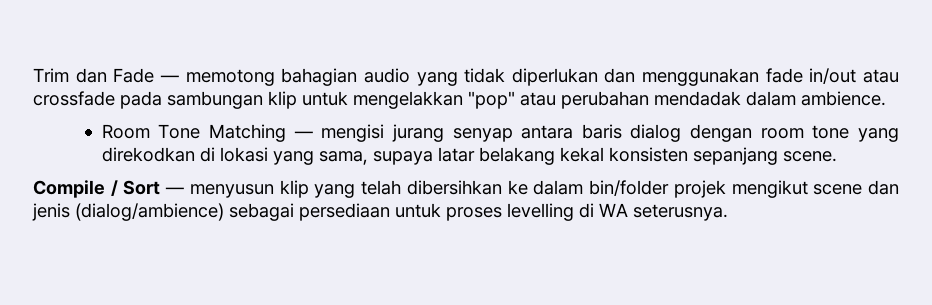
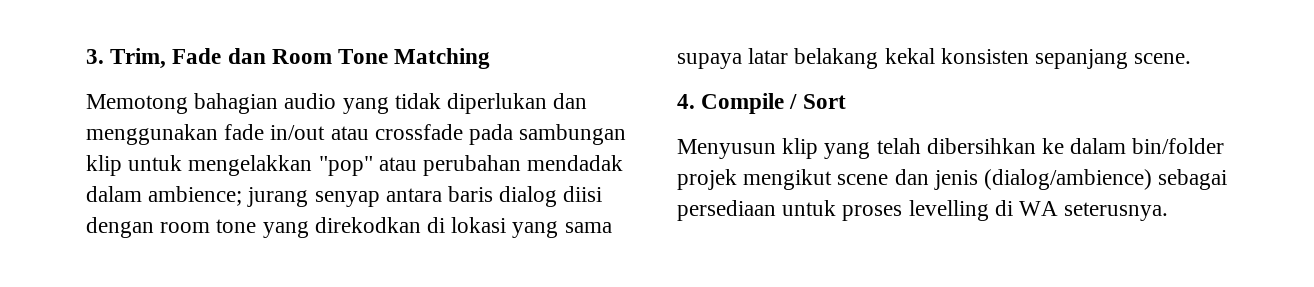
[33,68,275,86] Trim dan Fade — memotong -> [86,48,491,69] [86,94,188,114] 3. Trim, Fade dan Room Tone Matching // Memotong
[801,91,886,106] [101,124,385,142] ambience. // Room Tone Matching — mengisi -> [148,186,243,206] ambience;
(682, 133) none -> [563,186,603,202] diisi
[318,151,368,165] sama, -> [564,222,612,233] sama
(837, 156) none -> [677,94,695,109] 4.
[165,184,274,198] — menyusun -> [677,139,776,159] // Menyusun

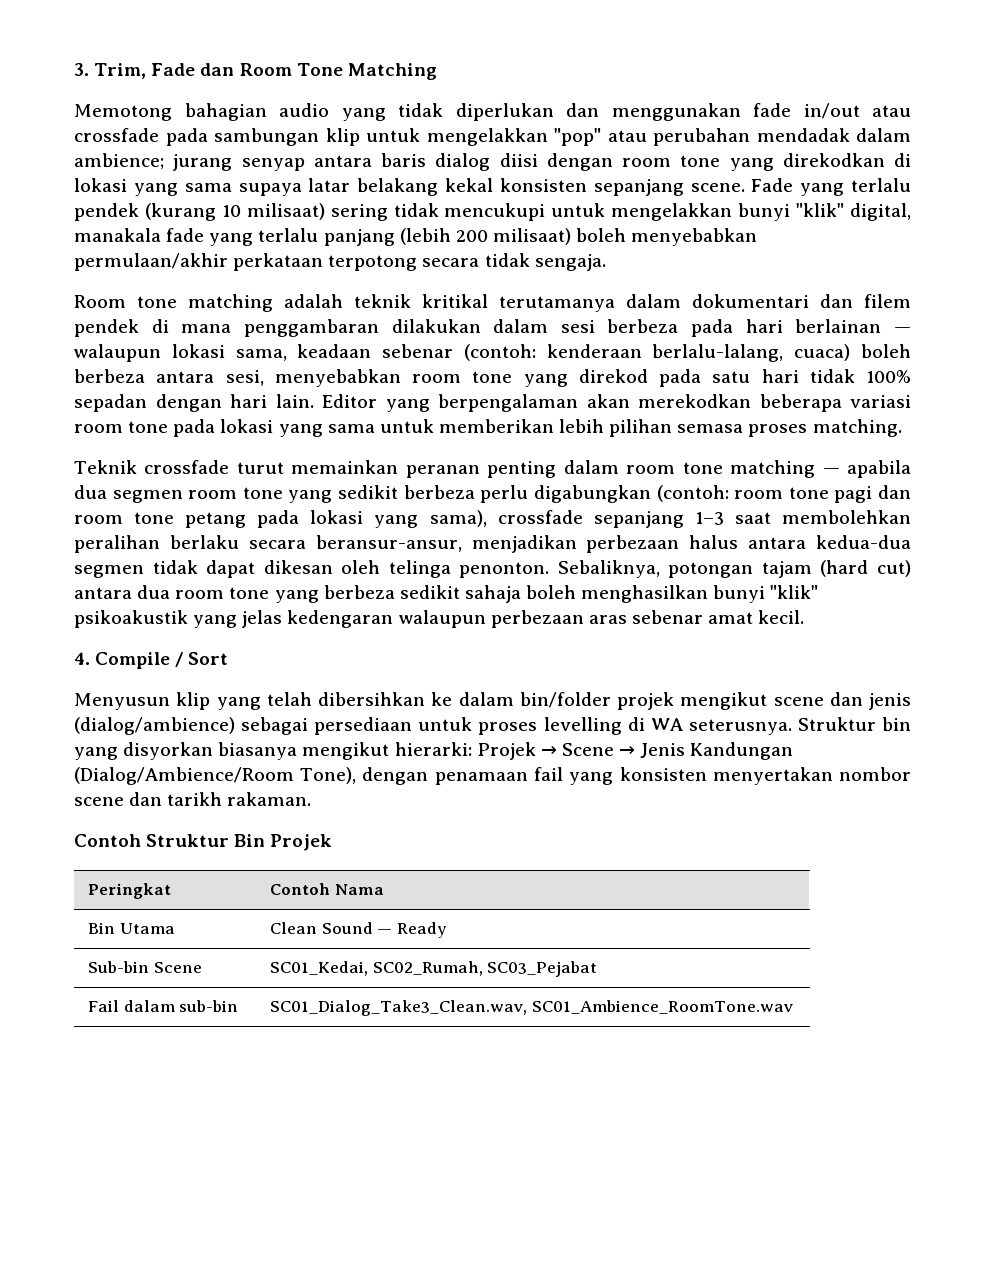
(1192, 58) none -> [751,178,912,196] [74,203,911,221] [74,228,758,246] [74,253,606,271] [74,294,911,312] [74,319,911,337] [74,344,912,362] [74,369,911,387] [74,394,911,412] [74,419,902,437] [74,460,911,478] [74,485,911,503] [74,510,912,528] [74,535,911,553] [74,560,911,578] [74,585,819,603] [74,610,805,628] Fade yang terlalu pendek (kurang 10 milisaat) sering tidak mencukupi untuk mengelakkan bunyi "klik" digital, manakala fade yang terlalu panjang (lebih 200 milisaat) boleh menyebabkan permulaan/akhir perkataan terpotong secara tidak sengaja. // Room tone matching adalah teknik kritikal terutamanya dalam dokumentari dan filem pendek di mana penggambaran dilakukan dalam sesi berbeza pada hari berlainan — walaupun lokasi sama, keadaan sebenar (contoh: kenderaan berlalu-lalang, cuaca) boleh berbeza antara sesi, menyebabkan room tone yang direkod pada satu hari tidak 100% sepadan dengan hari lain. Editor yang berpengalaman akan merekodkan beberapa variasi room tone pada lokasi yang sama untuk memberikan lebih pilihan semasa proses matching. // Teknik crossfade turut memainkan peranan penting dalam room tone matching — apabila dua segmen room tone yang sedikit berbeza perlu digabungkan (contoh: room tone pagi dan room tone petang pada lokasi yang sama), crossfade sepanjang 1–3 saat membolehkan peralihan berlaku secara beransur-ansur, menjadikan perbezaan halus antara kedua-dua segmen tidak dapat dikesan oleh telinga penonton. Sebaliknya, potongan tajam (hard cut) antara dua room tone yang berbeza sedikit sahaja boleh menghasilkan bunyi "klik" psikoakustik yang jelas kedengaran walaupun perbezaan aras sebenar amat kecil.
(1169, 211) none -> [797,717,911,731] [74,742,794,760] [74,767,911,785] [74,792,312,806] [74,834,333,851] [88,883,172,899] [270,883,384,895] [88,922,175,934] [270,922,447,938] [88,961,202,973] [270,961,598,977] [88,1000,239,1012] [270,1000,793,1016] Struktur bin yang disyorkan biasanya mengikut hierarki: Projek → Scene → Jenis Kandungan (Dialog/Ambience/Room Tone), dengan penamaan fail yang konsisten menyertakan nombor scene dan tarikh rakaman. // Contoh Struktur Bin Projek // Peringkat | Contoh Nama // Bin Utama | Clean Sound — Ready // Sub-bin Scene | SC01_Kedai, SC02_Rumah, SC03_Pejabat // Fail dalam sub-bin | SC01_Dialog_Take3_Clean.wav, SC01_Ambience_RoomTone.wav

